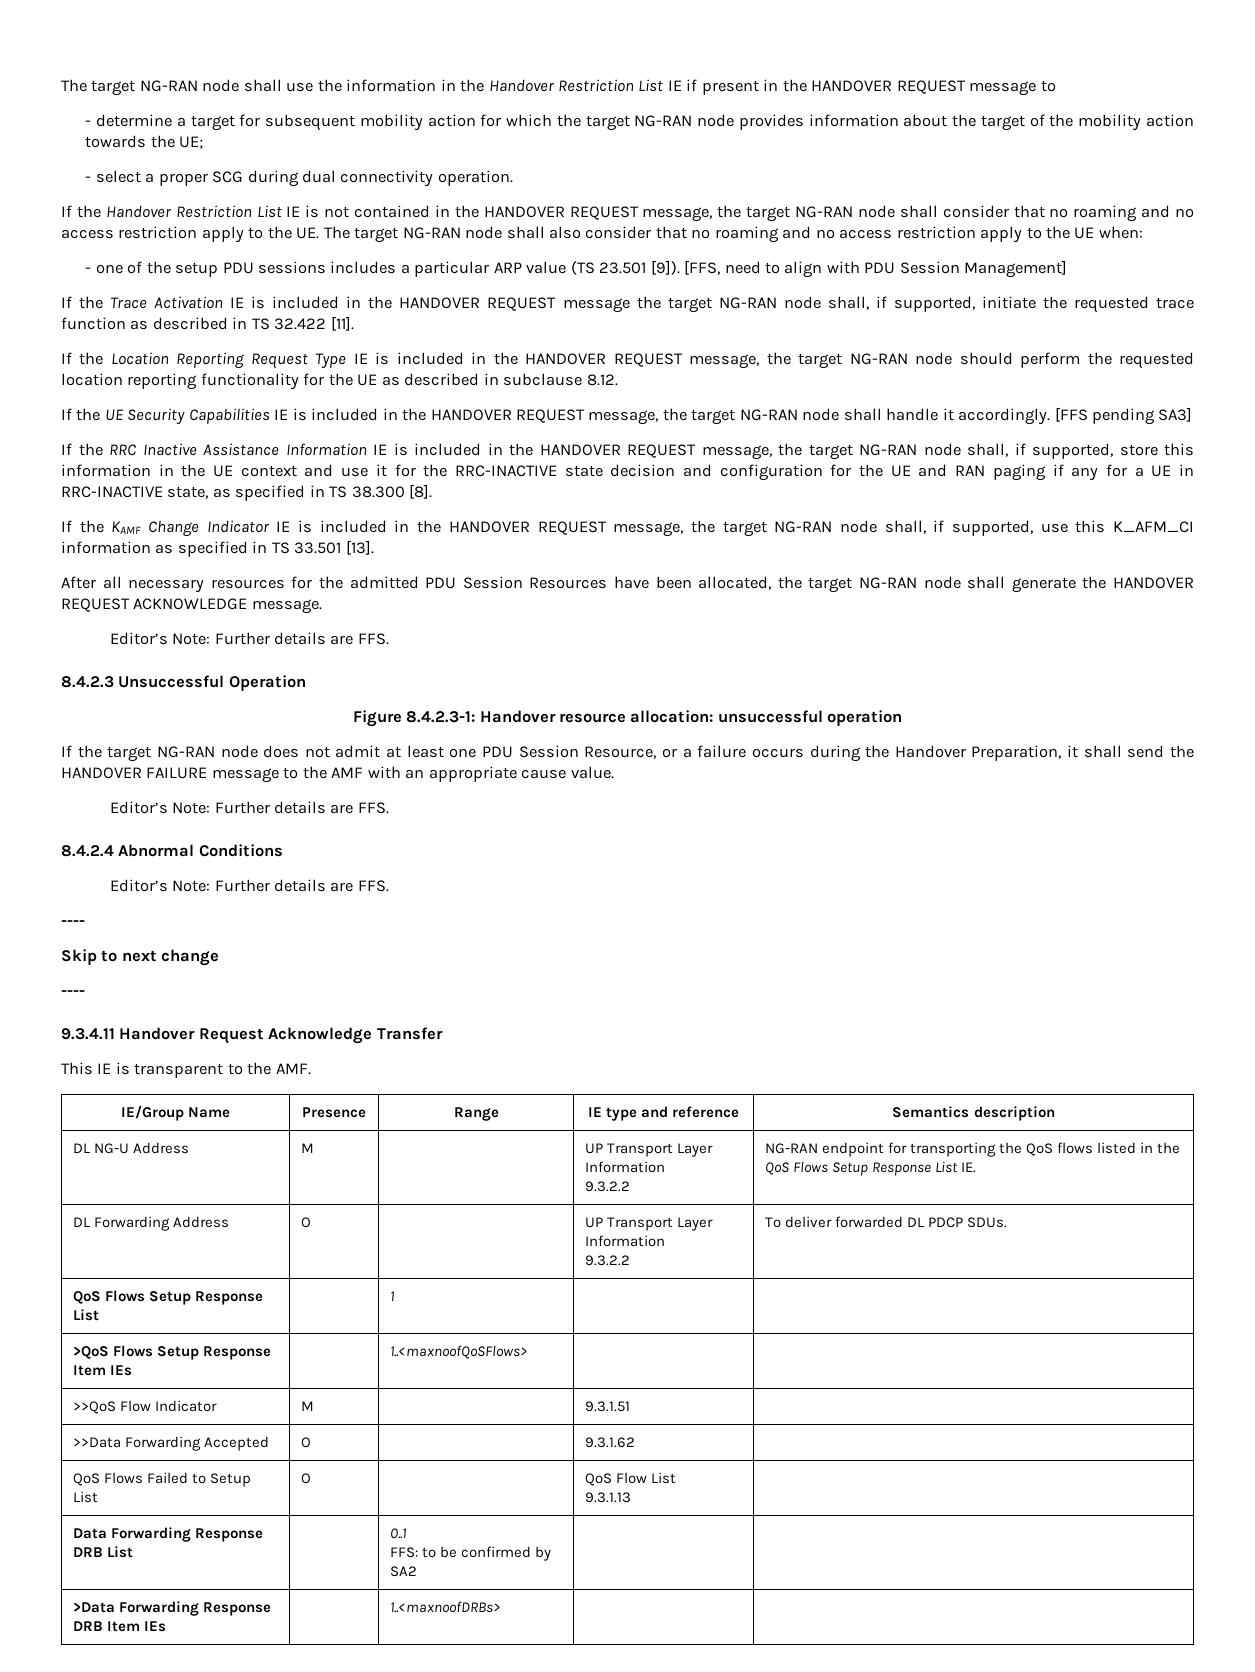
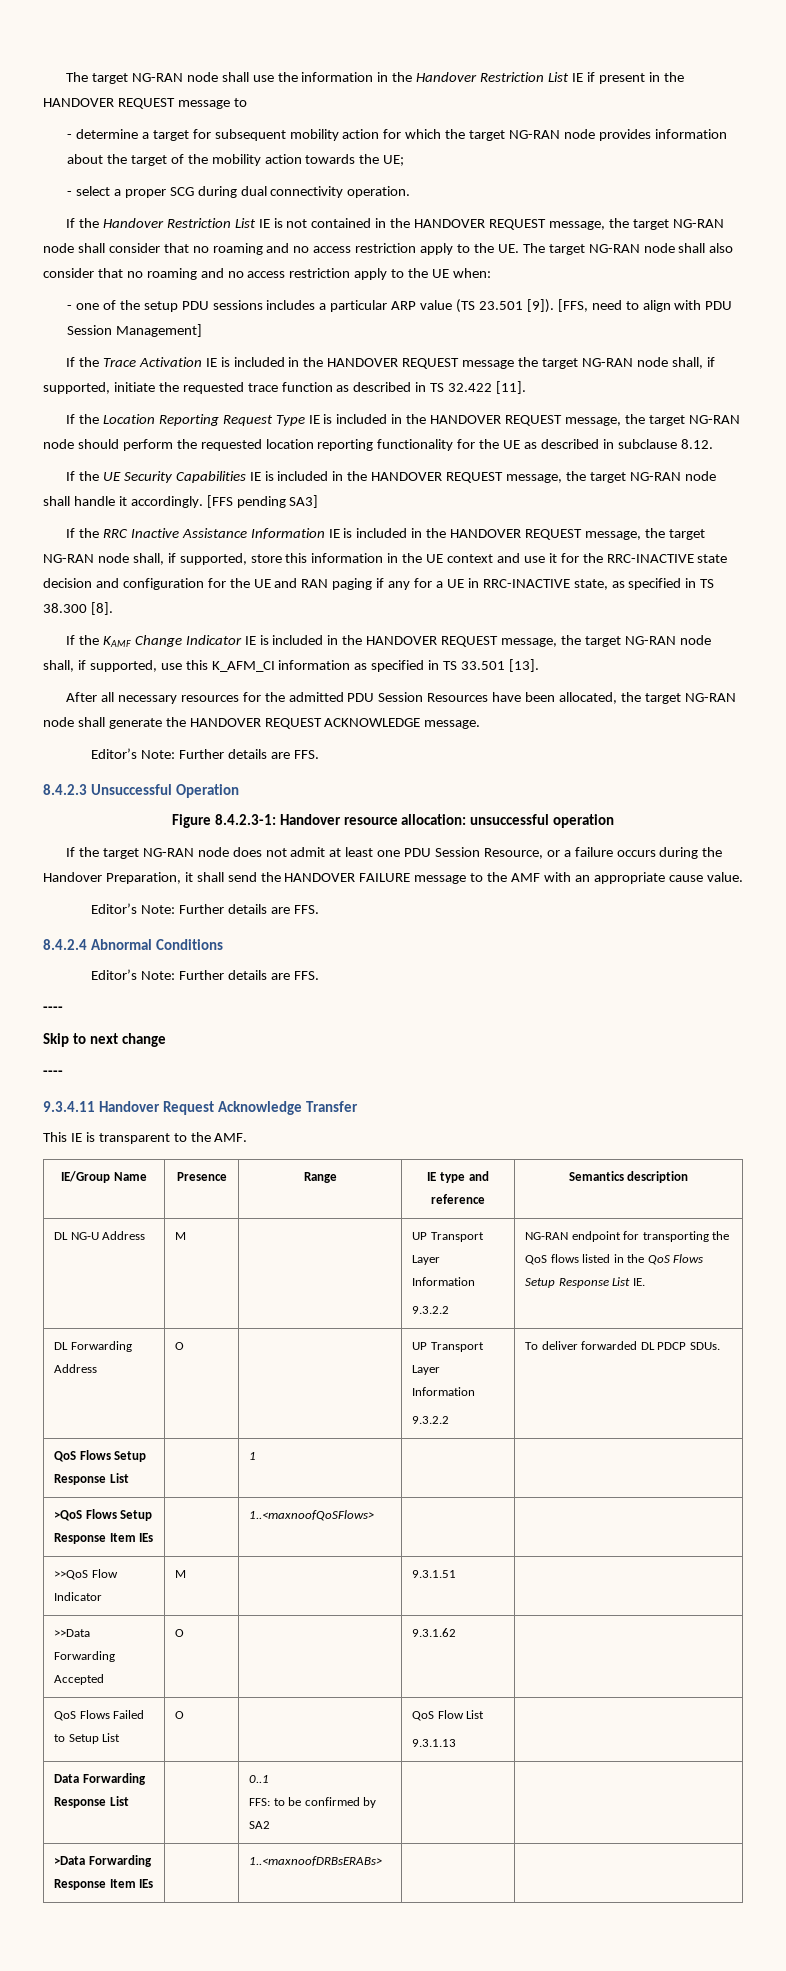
[72,1547,103,1557] DRB -> (107, 1802) none
[72,1621,166,1632] [389,1601,501,1613] DRB Item IEs | | 1..<maxnoofDRBs> -> [109,1879,154,1888] [249,1856,383,1866] Item IEs | | 1..<maxnoofDRBsERABs>

